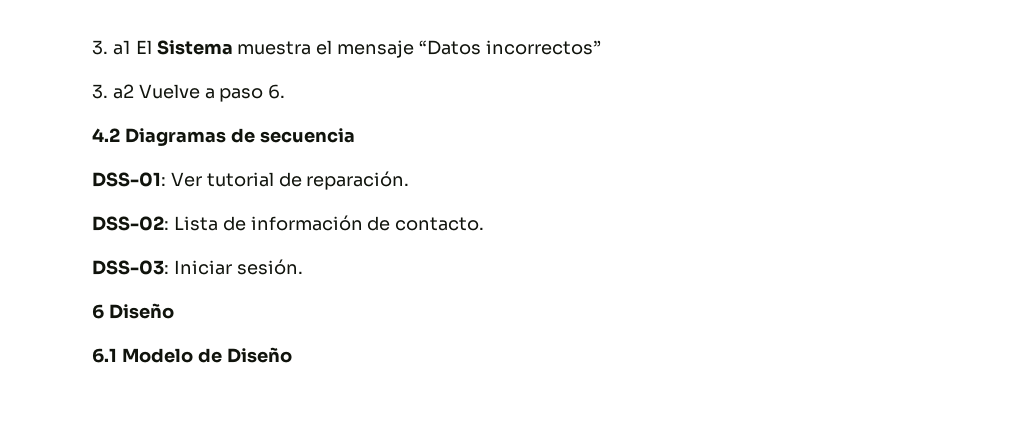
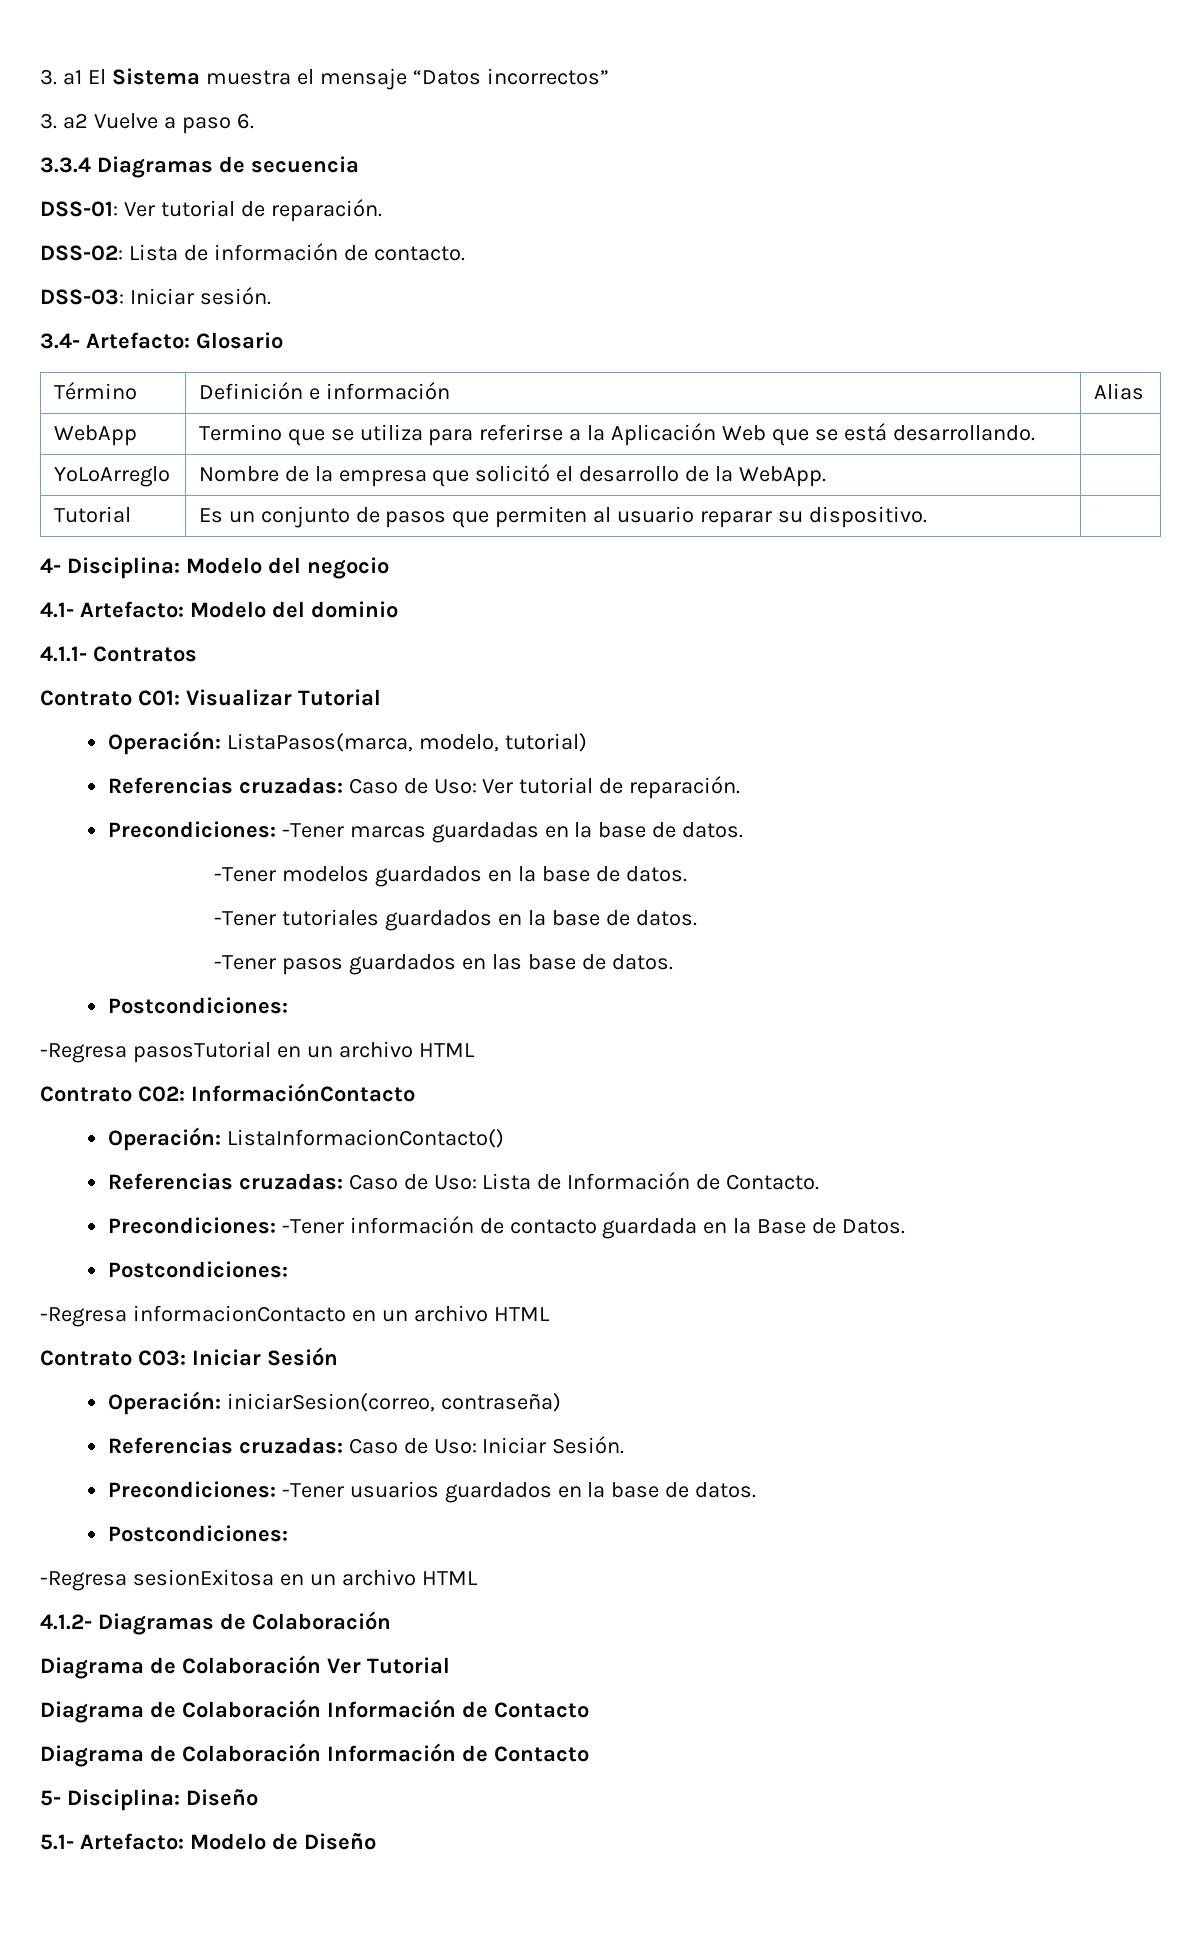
[92,128,120,142] 4.2 -> [40,157,91,173] 3.3.4
[92,304,104,319] 6 -> [40,332,283,349] [53,382,137,400] [198,382,450,400] [1093,383,1144,400] [53,425,137,446] [198,423,1035,446] [53,466,170,487] [198,464,827,487] [53,506,131,523] [198,506,928,528] [40,557,389,579] [40,601,398,618] [40,646,197,662] [40,689,381,706] [107,731,587,755] [107,776,741,799] [107,821,744,843] [214,866,687,887] [214,909,697,931] [214,954,673,975] [107,997,288,1014] [40,1041,475,1063] [40,1083,415,1102] [107,1127,504,1151] [107,1172,820,1190] [107,1216,906,1239] [107,1261,288,1278] [40,1305,550,1327] [40,1347,338,1366] [107,1391,561,1415] [107,1436,625,1454] [107,1481,757,1503] [107,1525,288,1542] [40,1569,478,1591] [40,1611,391,1635] [40,1655,450,1679] [40,1699,589,1723] [40,1743,589,1767] [40,1789,180,1811] 3.4- Artefacto: Glosario // Término | Definición e información | Alias // WebApp | Termino que se utiliza para referirse a la Aplicación Web que se está desarrollando. | // YoLoArreglo | Nombre de la empresa que solicitó el desarrollo de la WebApp. | // Tutorial | Es un conjunto de pasos que permiten al usuario reparar su dispositivo. | // 4- Disciplina: Modelo del negocio // 4.1- Artefacto: Modelo del dominio // 4.1.1- Contratos // Contrato C01: Visualizar Tutorial // Operación: ListaPasos(marca, modelo, tutorial) // Referencias cruzadas: Caso de Uso: Ver tutorial de reparación. // Precondiciones: -Tener marcas guardadas en la base de datos. // -Tener modelos guardados en la base de datos. // -Tener tutoriales guardados en la base de datos. // -Tener pasos guardados en las base de datos. // Postcondiciones: // -Regresa pasosTutorial en un archivo HTML // Contrato C02: InformaciónContacto // Operación: ListaInformacionContacto() // Referencias cruzadas: Caso de Uso: Lista de Información de Contacto. // Precondiciones: -Tener información de contacto guardada en la Base de Datos. // Postcondiciones: // -Regresa informacionContacto en un archivo HTML // Contrato C03: Iniciar Sesión // Operación: iniciarSesion(correo, contraseña) // Referencias cruzadas: Caso de Uso: Iniciar Sesión. // Precondiciones: -Tener usuarios guardados en la base de datos. // Postcondiciones: // -Regresa sesionExitosa en un archivo HTML // 4.1.2- Diagramas de Colaboración // Diagrama de Colaboración Ver Tutorial // Diagrama de Colaboración Información de Contacto // Diagrama de Colaboración Información de Contacto // 5- Disciplina:
[92,348,117,363] 6.1 -> [40,1833,184,1850] 5.1- Artefacto:

